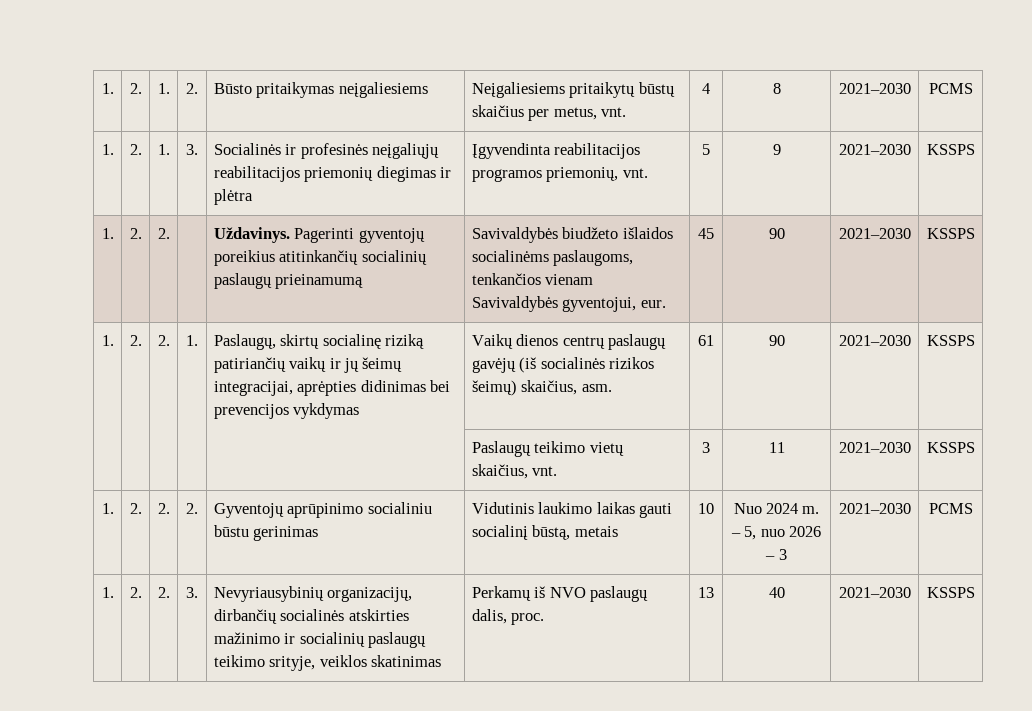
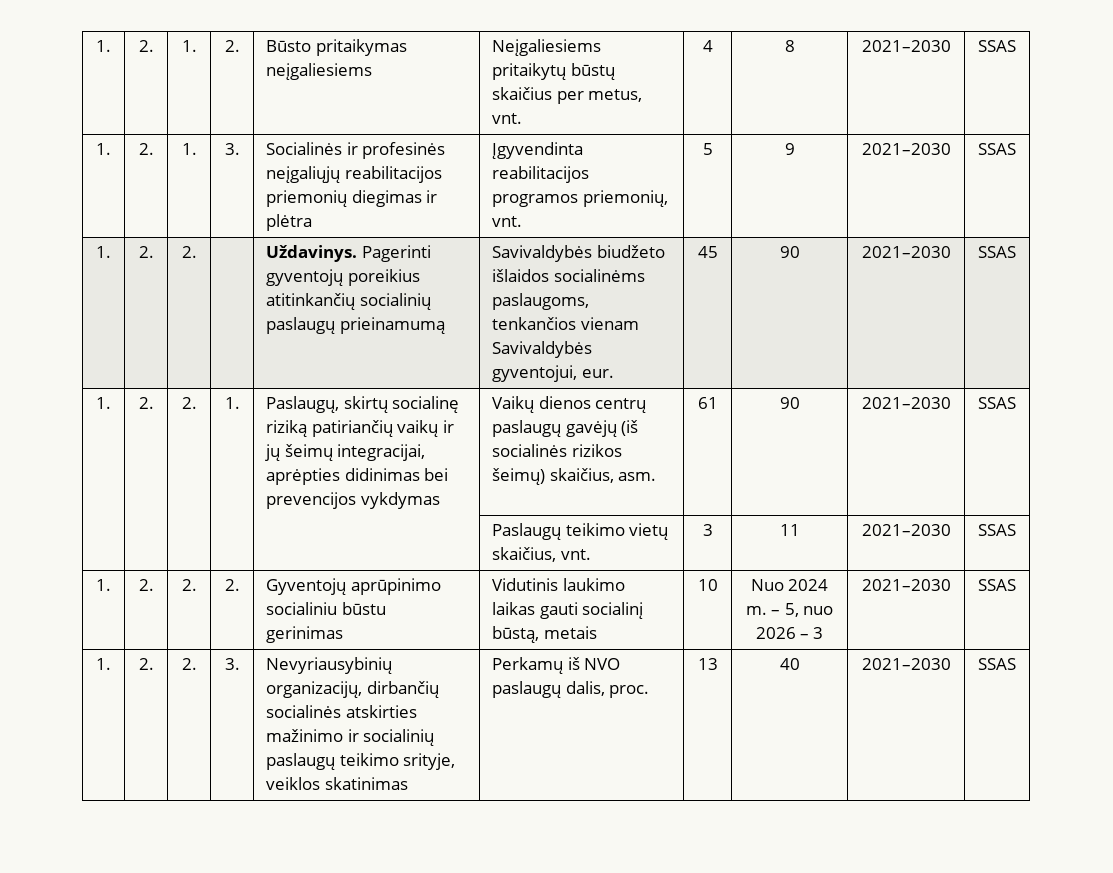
[928,83,973,94] PCMS -> [978,40,1016,52] SSAS
[926,144,975,155] KSSPS -> [978,143,1016,155] SSAS
[926,228,975,239] KSSPS -> [978,246,1016,258] SSAS
[926,335,975,346] KSSPS -> [978,397,1016,409] SSAS
[926,442,975,453] KSSPS -> [978,524,1016,536] SSAS
[928,503,973,514] PCMS -> [978,579,1016,591] SSAS
[926,587,975,598] KSSPS -> [978,658,1016,670] SSAS

